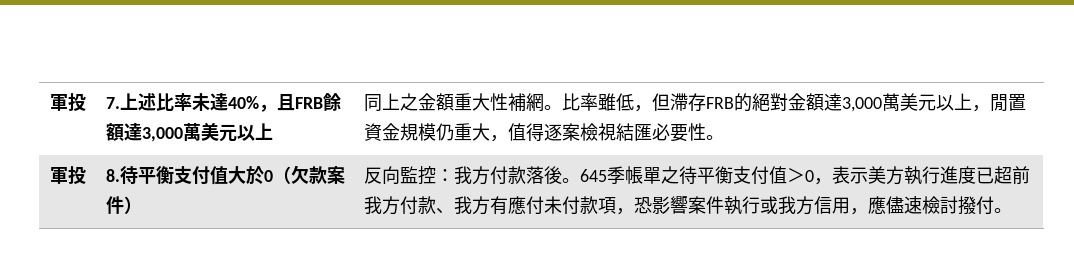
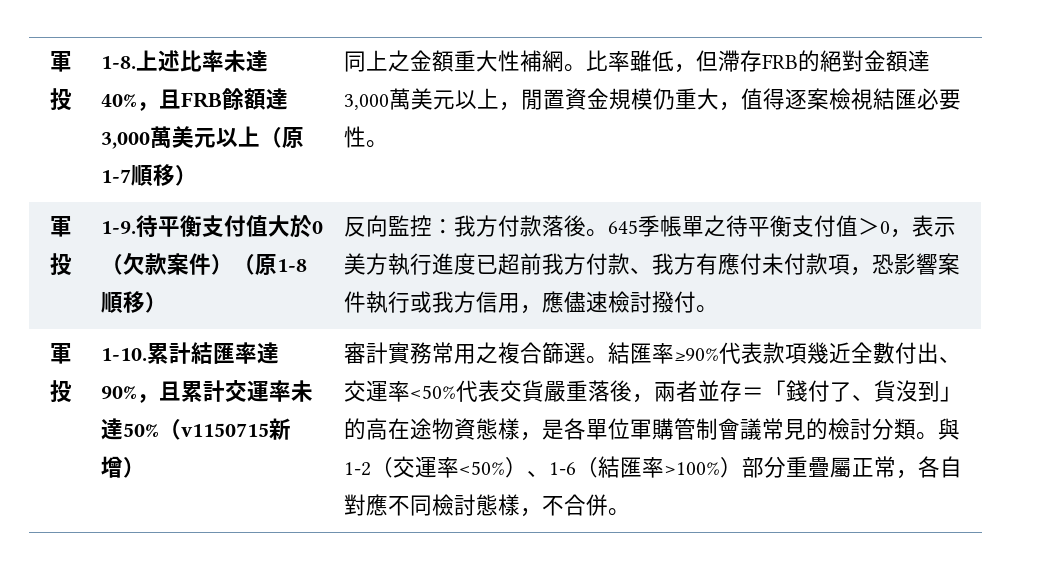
[50,93,86,111] [105,97,120,109] 軍投 | 7. -> [49,51,72,72] [49,88,72,111] [100,56,136,69] 軍投 | 1-8.
(273, 131) none -> [259,127,304,148] [100,164,197,186] （原1-7順移）
[105,169,120,182] 8. -> [100,221,136,234] 1-9.
(142, 205) none -> [232,254,307,275] [100,291,167,313] （原1-8順移）
(1012, 210) none -> [49,343,72,364] [49,380,72,403] [100,342,279,364] [100,380,313,403] [100,418,291,440] [100,456,145,478] [343,342,961,364] [343,380,962,403] [343,418,960,441] [343,456,962,479] [343,494,630,517] // 軍投 | 1-10.累計結匯率達90%，且累計交運率未達50%（v1150715新增） | 審計實務常用之複合篩選。結匯率≥90%代表款項幾近全數付出、交運率<50%代表交貨嚴重落後，兩者並存＝「錢付了、貨沒到」的高在途物資態樣，是各單位軍購管制會議常見的檢討分類。與1-2（交運率<50%）、1-6（結匯率>100%）部分重疊屬正常，各自對應不同檢討態樣，不合併。

